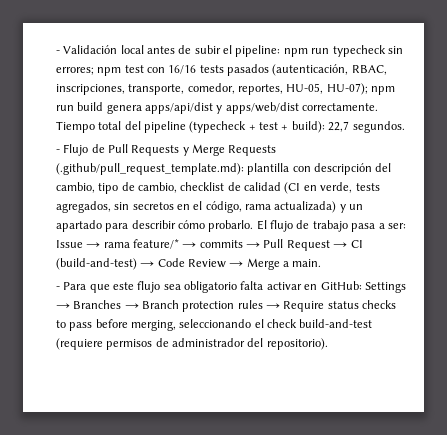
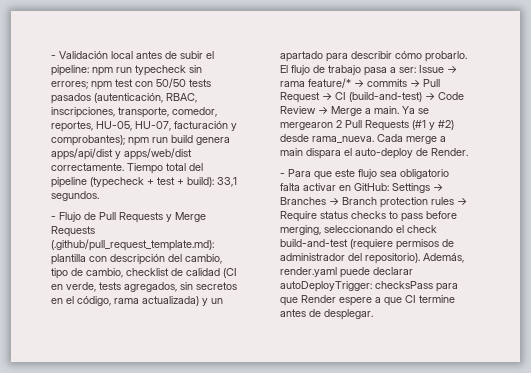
[168,65,197,74] 16/16 -> [156,78,187,88] 50/50
[326,83,368,95] HU-07); -> [135,121,238,131] [51,135,126,146] HU-07, facturación y comprobantes);
[328,121,350,132] 22,7 -> [217,177,238,187] 33,1
(322, 263) none -> [402,106,430,114] [280,120,455,131] [280,134,447,144] [280,148,469,159] Ya se mergearon 2 Pull Requests (#1 y #2) desde rama_nueva. Cada merge a main dispara el auto-deploy de Render.
(328, 344) none -> [423,253,465,263] [280,267,414,278] [280,281,459,292] [280,295,456,306] [280,309,374,320] Además, render.yaml puede declarar autoDeployTrigger: checksPass para que Render espere a que CI termine antes de desplegar.

